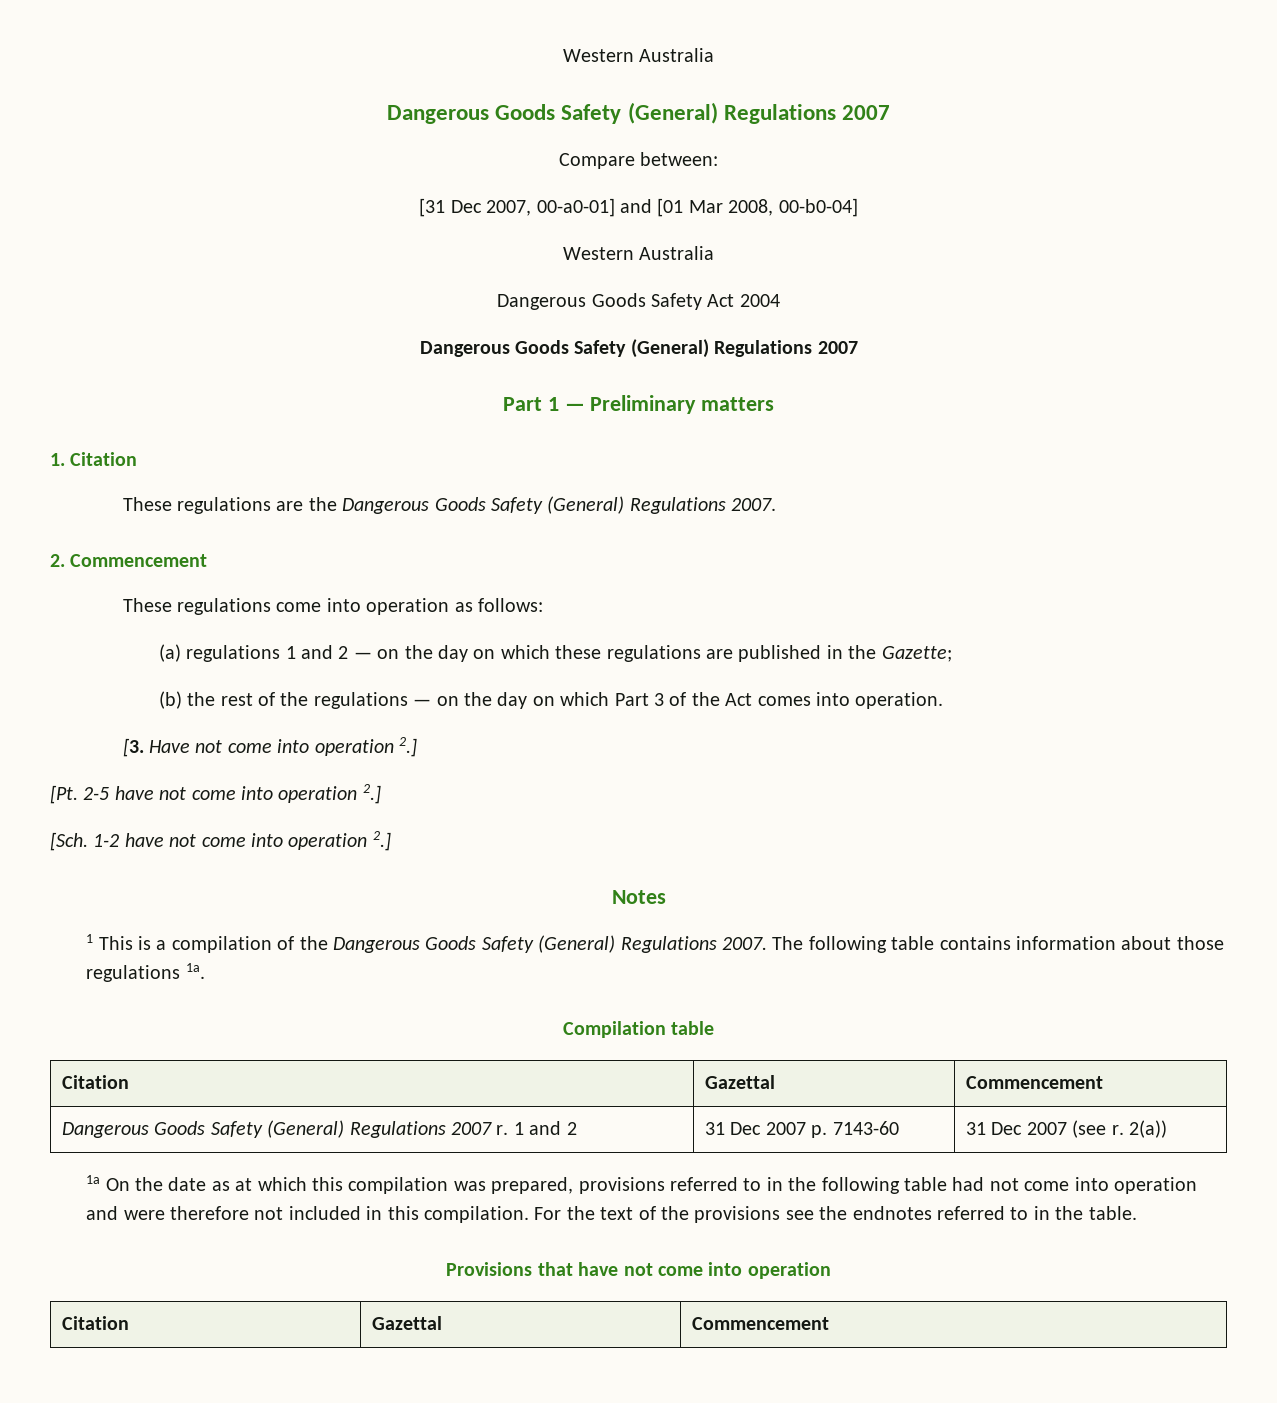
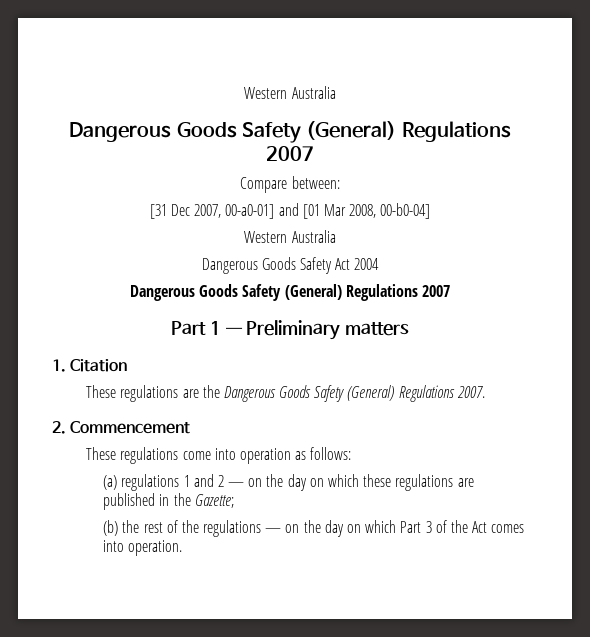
[122,737,417,757] [50,784,381,804] [50,831,391,851] [611,890,666,904] [86,934,1224,953] [86,963,205,982] [562,1021,715,1038] [62,1075,130,1089] [705,1075,776,1089] [966,1076,1104,1089] [62,1120,577,1138] [705,1121,899,1138] [966,1120,1168,1138] [86,1175,1198,1194] [86,1206,1137,1223] [446,1262,831,1279] [62,1316,130,1330] [372,1316,443,1330] [692,1317,830,1330] // [3. Have not come into operation 2.] // [Pt. 2-5 have not come into operation 2.] // [Sch. 1-2 have not come into operation 2.] // Notes // 1 This is a compilation of the Dangerous Goods Safety (General) Regulations 2007. The following table contains information about those regulations 1a. // Compilation table // Citation | Gazettal | Commencement // Dangerous Goods Safety (General) Regulations 2007 r. 1 and 2 | 31 Dec 2007 p. 7143-60 | 31 Dec 2007 (see r. 2(a)) // 1a On the date as at which this compilation was prepared, provisions referred to in the following table had not come into operation and were therefore not included in this compilation. For the text of the provisions see the endnotes referred to in the table. // Provisions that have not come into operation // Citation | Gazettal | Commencement -> (183, 548) none

